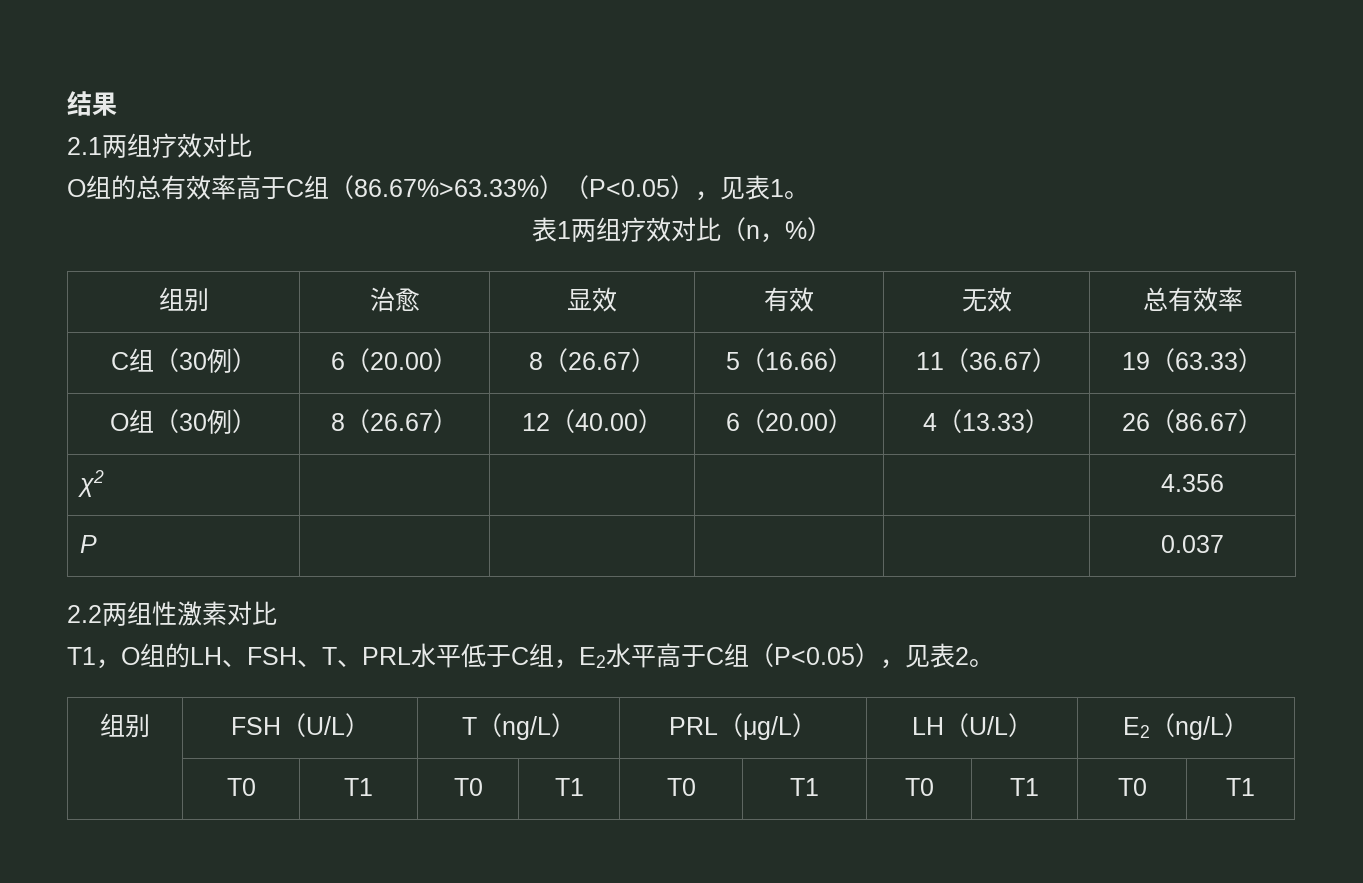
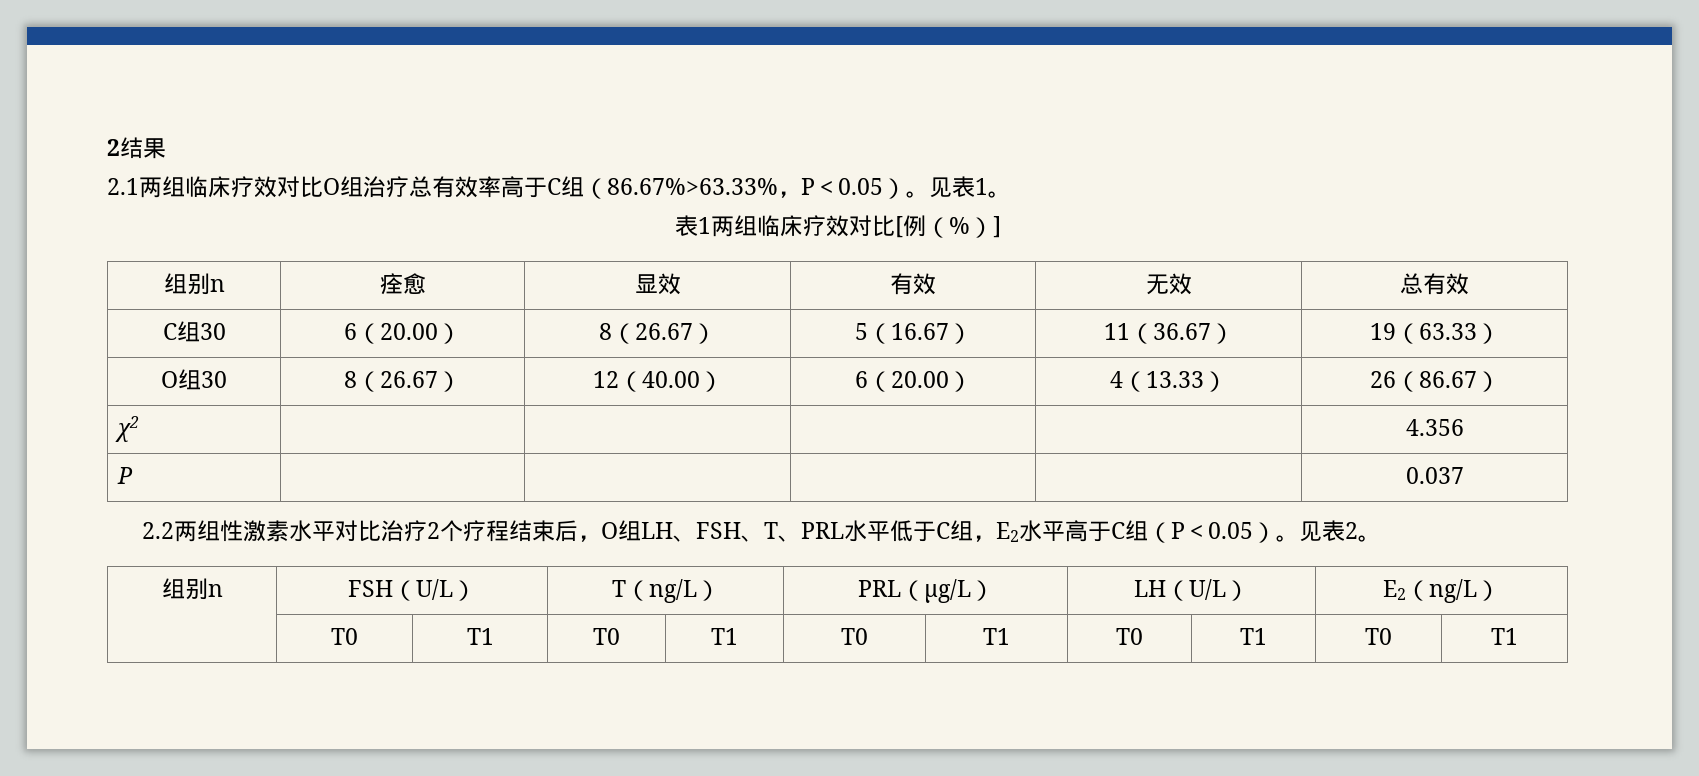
(67, 103) none -> [107,139,120,156] 2
[152,133,252,158] [67,175,136,200] 疗效对比 // O组的 -> [185,176,409,198] 临床疗效对比O组治疗
[539,175,720,201] ）（P<0.05）， -> [778,178,929,199] ，P＜0.05）。
[620,217,785,243] 疗效对比（n， -> [756,215,949,238] 临床疗效对比[例（
[158,287,209,312] [369,287,395,312] // 组别 | 治 -> [992,216,1001,238] [163,273,225,295] [379,273,403,295] ] // 组别n | 痊
[1217,287,1243,312] [110,348,257,373] 率 // C组（30例） -> [162,321,226,342] // C组30
[764,352,828,370] 16.66 -> [890,323,949,340] 16.67
[154,409,257,434] （30例） -> [201,371,227,388] 30
[227,601,277,625] [67,647,96,665] 对比 // T1 -> [289,520,579,542] 水平对比治疗2个疗程结束后
[165,643,190,668] 的 -> (642, 530) none
[774,643,905,669] P<0.05）， -> [1171,522,1300,543] P＜0.05）。
(150, 726) none -> [207,584,223,597] n

